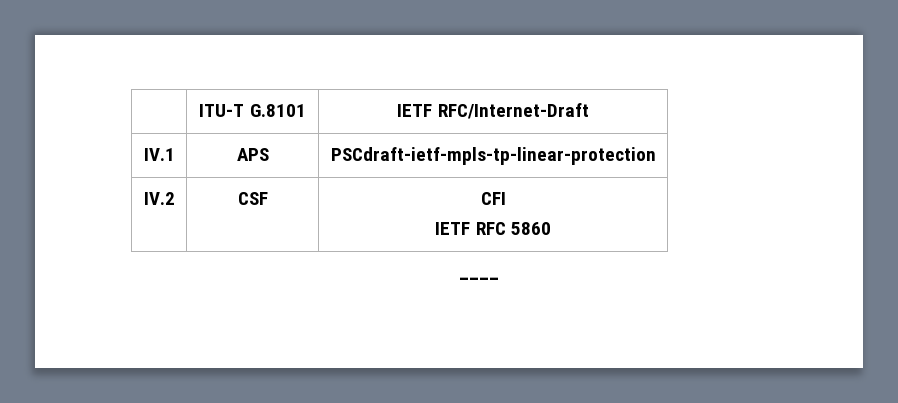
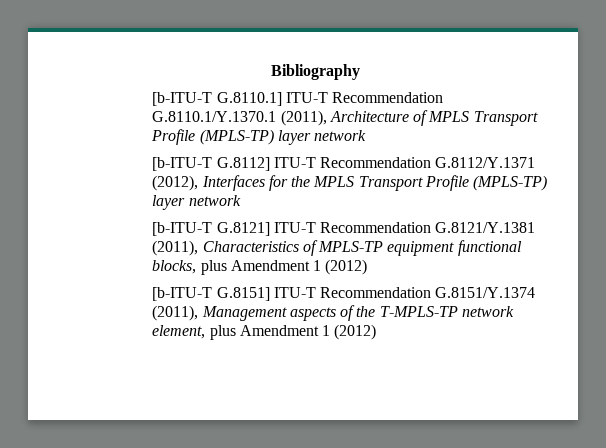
[199,104,306,117] [397,103,589,119] [143,148,175,161] [236,148,269,161] [330,147,656,165] [143,192,175,205] [237,192,268,205] [480,192,506,205] [435,222,551,235] [458,277,499,280] | ITU-T G.8101 | IETF RFC/Internet-Draft // IV.1 | APS | PSCdraft-ietf-mpls-tp-linear-protection // IV.2 | CSF | CFI // IETF RFC 5860 // ____ -> [271,64,360,80] [152,92,444,106] [152,110,538,126] [151,129,367,145] [152,157,536,171] [152,175,548,191] [152,195,241,210] [152,222,536,236] [152,240,522,256] [152,259,368,275] [152,287,536,301] [152,305,515,321] [152,324,377,340] Bibliography // [b-ITU-T G.8110.1] ITU-T Recommendation G.8110.1/Y.1370.1 (2011), Architecture of MPLS Transport Profile (MPLS-TP) layer network // [b-ITU-T G.8112] ITU-T Recommendation G.8112/Y.1371 (2012), Interfaces for the MPLS Transport Profile (MPLS-TP) layer network // [b-ITU-T G.8121] ITU-T Recommendation G.8121/Y.1381 (2011), Characteristics of MPLS-TP equipment functional blocks, plus Amendment 1 (2012) // [b-ITU-T G.8151] ITU-T Recommendation G.8151/Y.1374 (2011), Management aspects of the T-MPLS-TP network element, plus Amendment 1 (2012)

